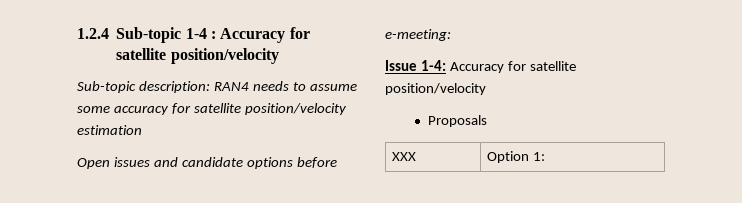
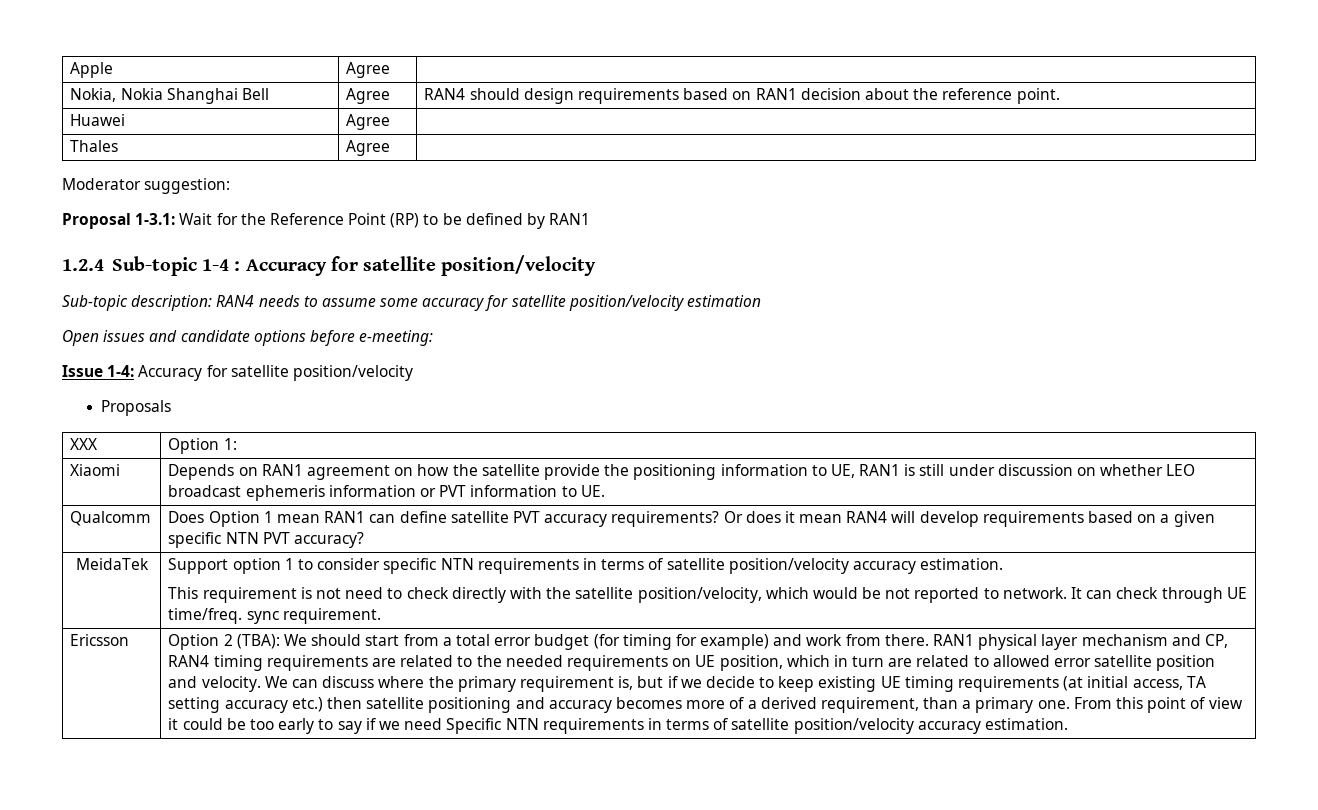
(77, 33) none -> [70,62,114,78] [346,62,391,78] [70,88,270,104] [346,88,391,104] [424,88,1060,104] [70,114,126,126] [346,114,391,130] [70,140,119,152] [346,140,391,156] [62,178,231,194] [62,213,591,229] Apple | Agree | // Nokia, Nokia Shanghai Bell | Agree | RAN4 should design requirements based on RAN1 decision about the reference point. // Huawei | Agree | // Thales | Agree | // Moderator suggestion: // Proposal 1-3.1: Wait for the Reference Point (RP) to be defined by RAN1 //
(545, 156) none -> [70,464,121,476] [168,464,1196,480] [168,485,605,501] [70,511,152,526] [168,511,1215,527] [168,532,365,548] [75,558,149,570] [168,558,1004,574] [168,587,1247,603] [168,608,381,624] [70,634,130,646] [168,634,1228,650] [168,655,1216,671] [168,676,1206,692] [168,697,1243,713] [168,718,1068,734] // Xiaomi | Depends on RAN1 agreement on how the satellite provide the positioning information to UE, RAN1 is still under discussion on whether LEO broadcast ephemeris information or PVT information to UE. // Qualcomm | Does Option 1 mean RAN1 can define satellite PVT accuracy requirements? Or does it mean RAN4 will develop requirements based on a given specific NTN PVT accuracy? // MeidaTek | Support option 1 to consider specific NTN requirements in terms of satellite position/velocity accuracy estimation. // This requirement is not need to check directly with the satellite position/velocity, which would be not reported to network. It can check through UE time/freq. sync requirement. // Ericsson | Option 2 (TBA): We should start from a total error budget (for timing for example) and work from there. RAN1 physical layer mechanism and CP, RAN4 timing requirements are related to the needed requirements on UE position, which in turn are related to allowed error satellite position and velocity. We can discuss where the primary requirement is, but if we decide to keep existing UE timing requirements (at initial access, TA setting accuracy etc.) then satellite positioning and accuracy becomes more of a derived requirement, than a primary one. From this point of view it could be too early to say if we need Specific NTN requirements in terms of satellite position/velocity accuracy estimation.

